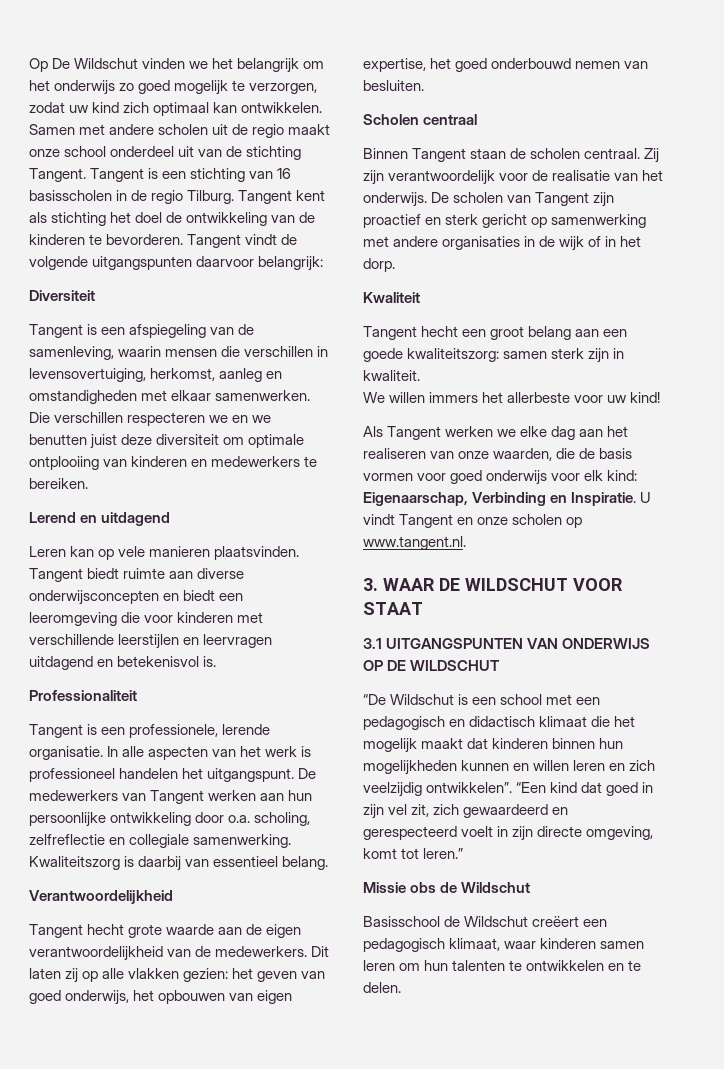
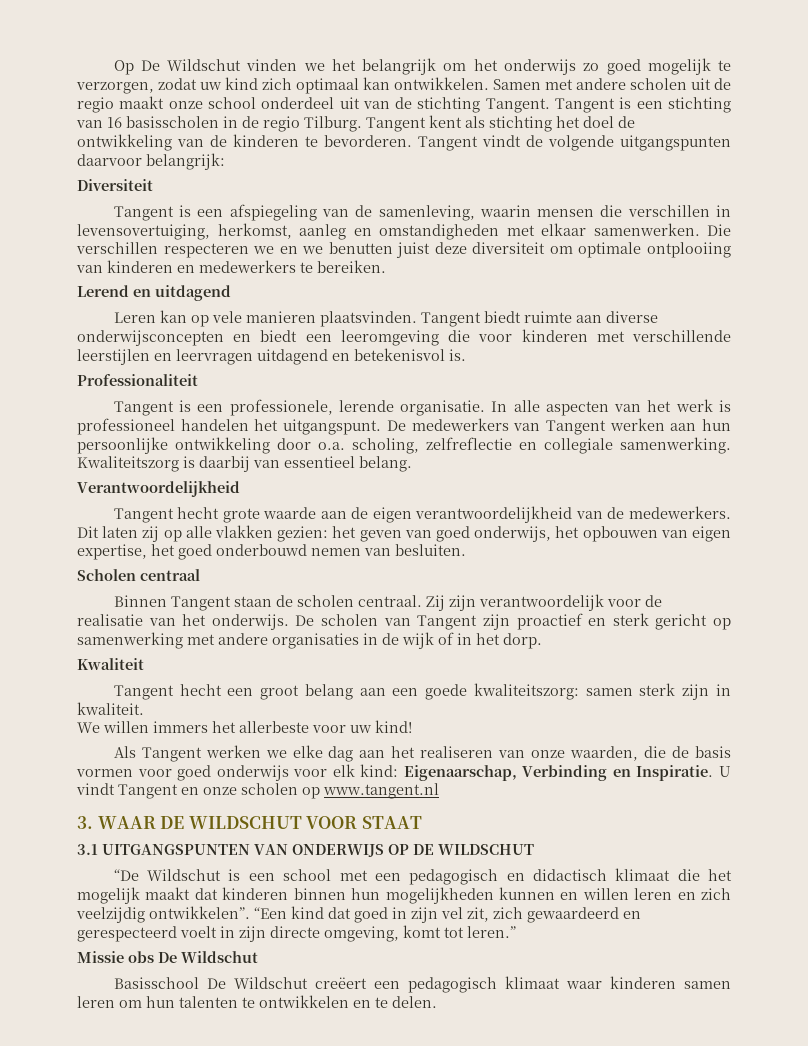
[363,536,466,550] www.tangent.nl. -> [323,783,439,799] www.tangent.nl
[440,882,458,893] de -> [158,952,177,963] De
[444,916,461,927] de -> [206,978,226,989] De
[449,938,501,951] klimaat, -> [504,976,560,989] klimaat

